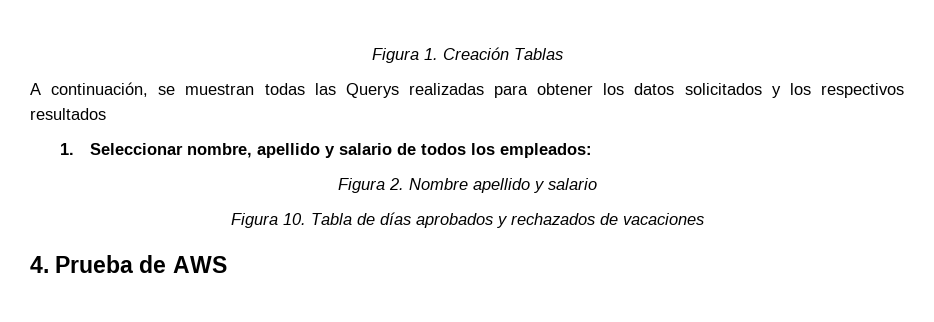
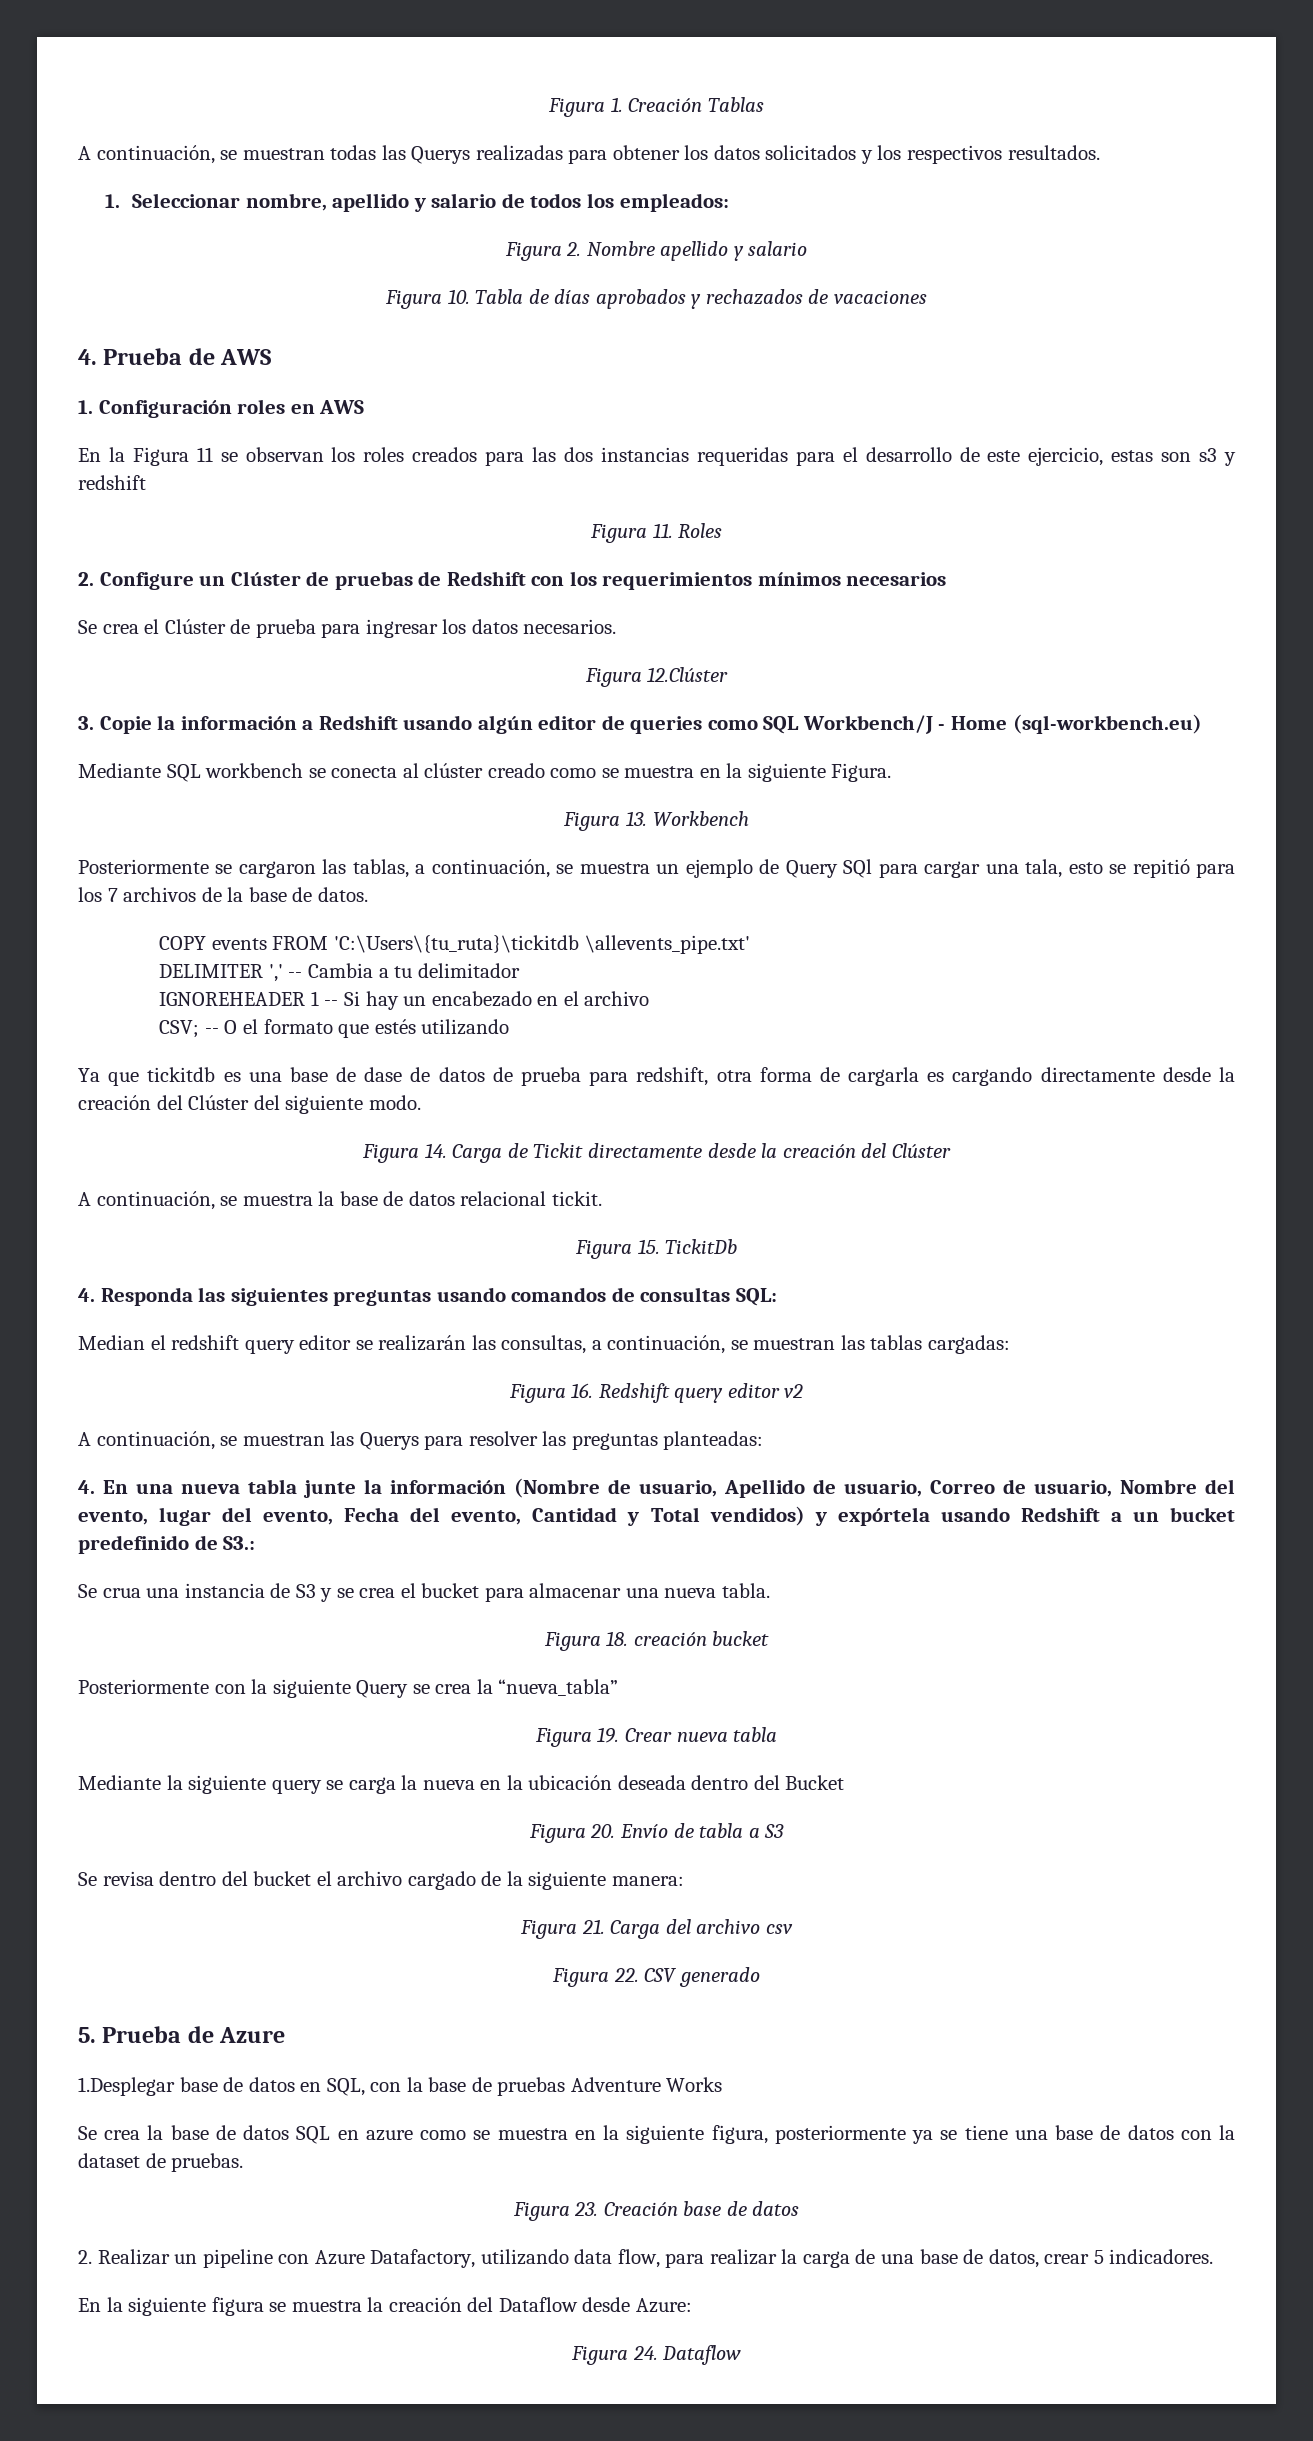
[30,108,106,120] resultados -> [1007,145,1100,160] resultados.
(227, 264) none -> [78,399,365,418] [78,447,1236,466] [78,475,146,490] [589,523,723,543] [78,571,947,590] [78,619,617,638] [584,667,729,687] [78,714,1202,734] [78,763,892,782] [563,811,749,831] [78,859,1235,878] [78,887,368,902] [159,935,750,954] [159,963,520,982] [159,991,650,1010] [159,1019,510,1038] [78,1067,1235,1086] [78,1095,421,1114] [362,1143,951,1163] [78,1191,602,1210] [574,1239,738,1259] [78,1287,777,1306] [78,1335,1011,1354] [508,1383,804,1403] [78,1431,764,1450] [78,1478,1235,1498] [78,1506,1235,1526] [78,1535,256,1554] [78,1583,771,1602] [543,1631,770,1651] [78,1679,619,1698] [534,1727,778,1747] [78,1775,845,1794] [528,1823,785,1843] [78,1871,684,1890] [520,1919,793,1939] [552,1967,760,1987] [78,2026,286,2043] [78,2077,723,2096] [78,2125,1236,2144] [78,2153,244,2172] [512,2201,800,2221] [78,2249,1214,2268] [78,2297,692,2316] [570,2345,742,2365] // 1. Configuración roles en AWS // En la Figura 11 se observan los roles creados para las dos instancias requeridas para el desarrollo de este ejercicio, estas son s3 y redshift // Figura 11. Roles // 2. Configure un Clúster de pruebas de Redshift con los requerimientos mínimos necesarios // Se crea el Clúster de prueba para ingresar los datos necesarios. // Figura 12.Clúster // 3. Copie la información a Redshift usando algún editor de queries como SQL Workbench/J - Home (sql-workbench.eu) // Mediante SQL workbench se conecta al clúster creado como se muestra en la siguiente Figura. // Figura 13. Workbench // Posteriormente se cargaron las tablas, a continuación, se muestra un ejemplo de Query SQl para cargar una tala, esto se repitió para los 7 archivos de la base de datos. // COPY events FROM 'C:\Users\{tu_ruta}\tickitdb \allevents_pipe.txt' // DELIMITER ',' -- Cambia a tu delimitador // IGNOREHEADER 1 -- Si hay un encabezado en el archivo // CSV; -- O el formato que estés utilizando // Ya que tickitdb es una base de dase de datos de prueba para redshift, otra forma de cargarla es cargando directamente desde la creación del Clúster del siguiente modo. // Figura 14. Carga de Tickit directamente desde la creación del Clúster // A continuación, se muestra la base de datos relacional tickit. // Figura 15. TickitDb // 4. Responda las siguientes preguntas usando comandos de consultas SQL: // Median el redshift query editor se realizarán las consultas, a continuación, se muestran las tablas cargadas: // Figura 16. Redshift query editor v2 // A continuación, se muestran las Querys para resolver las preguntas planteadas: // 4. En una nueva tabla junte la información (Nombre de usuario, Apellido de usuario, Correo de usuario, Nombre del evento, lugar del evento, Fecha del evento, Cantidad y Total vendidos) y expórtela usando Redshift a un bucket predefinido de S3.: // Se crua una instancia de S3 y se crea el bucket para almacenar una nueva tabla. // Figura 18. creación bucket // Posteriormente con la siguiente Query se crea la “nueva_tabla” // Figura 19. Crear nueva tabla // Mediante la siguiente query se carga la nueva en la ubicación deseada dentro del Bucket // Figura 20. Envío de tabla a S3 // Se revisa dentro del bucket el archivo cargado de la siguiente manera: // Figura 21. Carga del archivo csv // Figura 22. CSV generado // 5. Prueba de Azure // 1.Desplegar base de datos en SQL, con la base de pruebas Adventure Works // Se crea la base de datos SQL en azure como se muestra en la siguiente figura, posteriormente ya se tiene una base de datos con la dataset de pruebas. // Figura 23. Creación base de datos // 2. Realizar un pipeline con Azure Datafactory, utilizando data flow, para realizar la carga de una base de datos, crear 5 indicadores. // En la siguiente figura se muestra la creación del Dataflow desde Azure: // Figura 24. Dataflow

